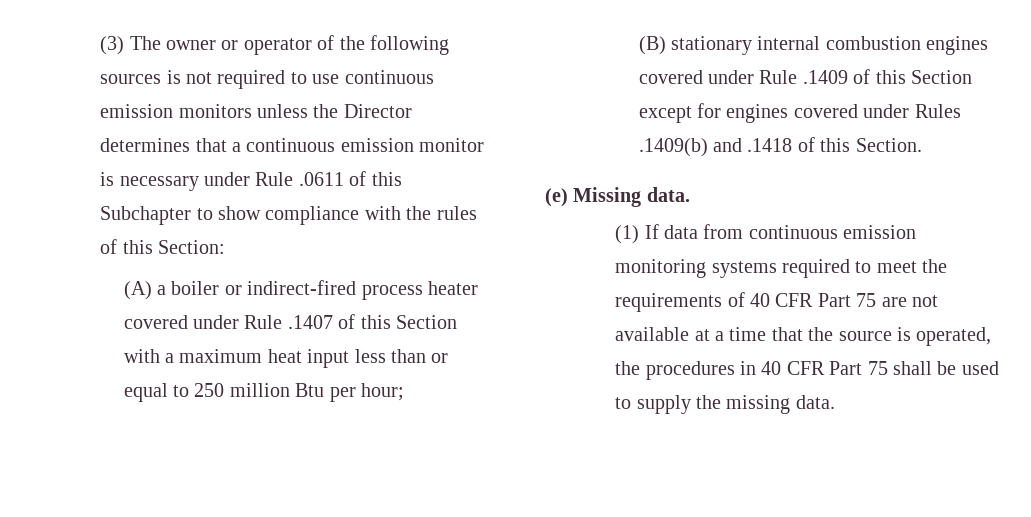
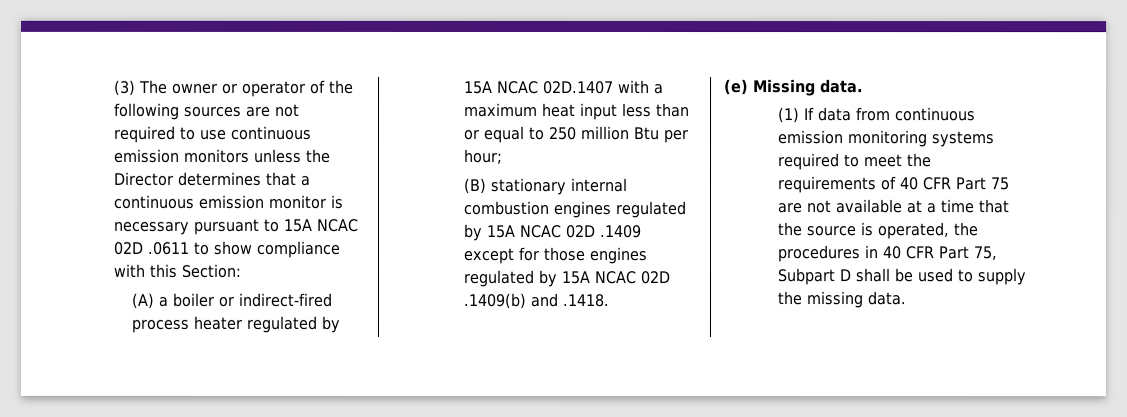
[166,70,181,84] is -> [246,106,272,117] are
[204,171,402,186] [100,206,192,225] under Rule .0611 of this Subchapter -> [193,218,359,235] [113,241,190,255] pursuant to 15A NCAC 02D .0611
[406,206,477,220] [100,239,118,254] the rules of -> (146, 270) none
[123,314,458,329] covered under Rule .1407 of this Section -> [246,315,341,333] [464,80,615,95] regulated by 15A NCAC 02D.1407
[638,69,973,84] [638,103,961,123] [638,137,922,157] covered under Rule .1409 of this Section except for engines covered under Rules .1409(b) and .1418 of this Section. -> [615,201,688,219] [463,223,642,241] [463,246,648,265] [463,269,671,287] [463,292,610,309] regulated by 15A NCAC 02D .1409 except for those engines regulated by 15A NCAC 02D .1409(b) and .1418.
[867,361,888,375] 75 -> [973,246,998,261] [777,268,852,286] 75, Subpart D

